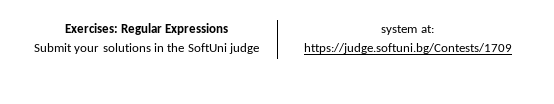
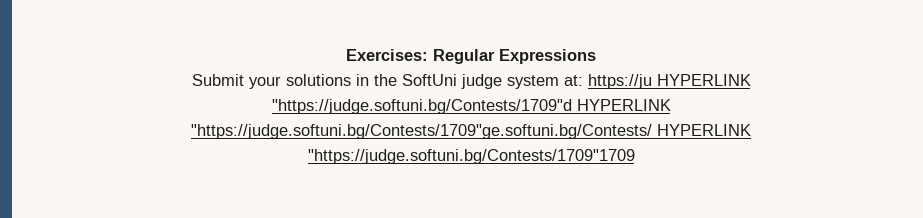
[303,43,512,54] https://judge.softuni.bg/Contests/1709 -> [587,74,751,89] [271,99,671,114] [191,124,751,139] [307,149,635,164] https://ju HYPERLINK "https://judge.softuni.bg/Contests/1709"d HYPERLINK "https://judge.softuni.bg/Contests/1709"ge.softuni.bg/Contests/ HYPERLINK "https://judge.softuni.bg/Contests/1709"1709

